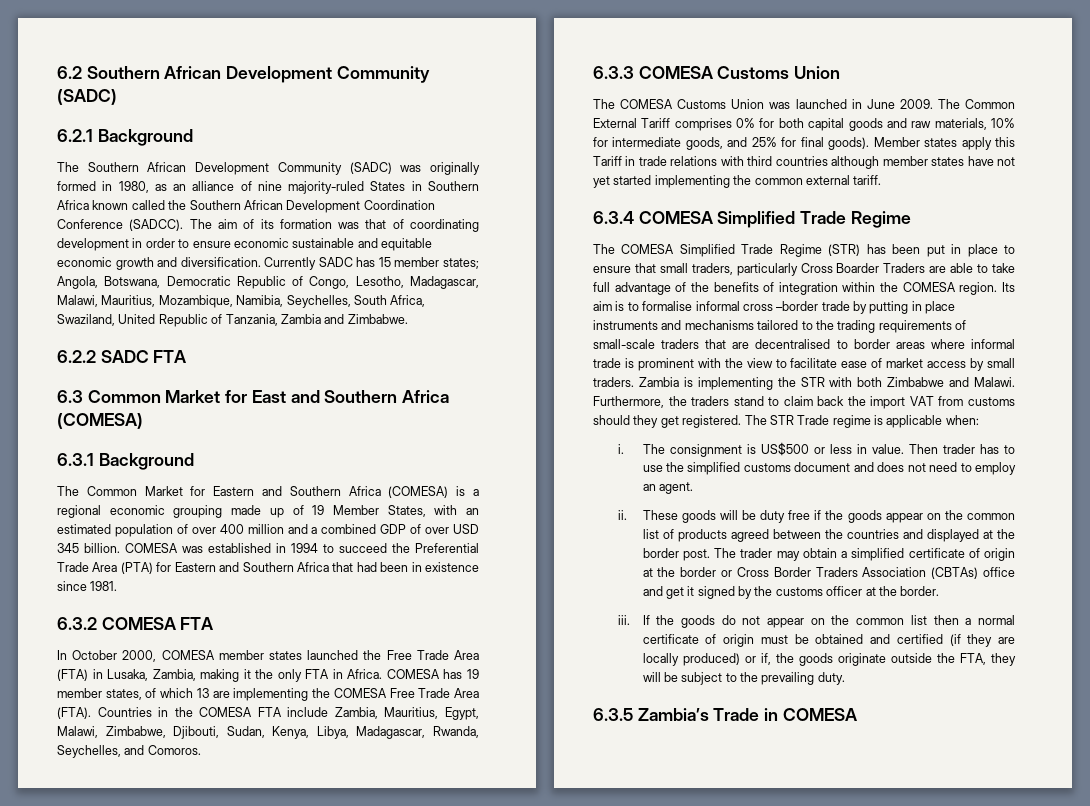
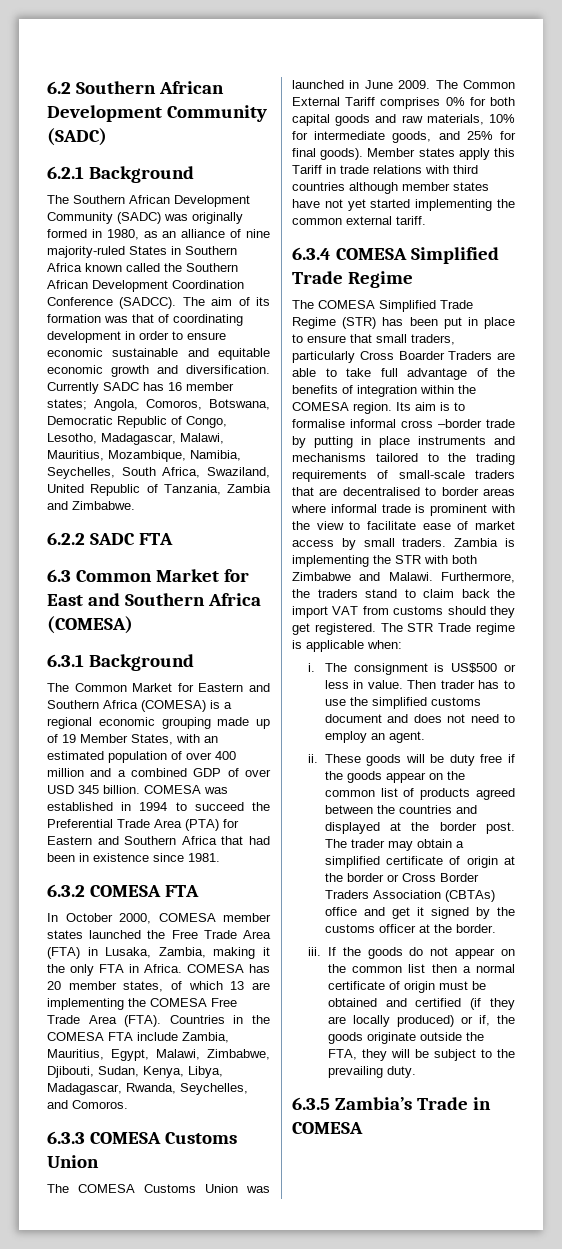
[378,257,391,267] 15 -> [168,382,182,391] 16
(98, 282) none -> [145,399,202,410] Comoros,
[467,669,480,679] 19 -> [47,981,61,990] 20

